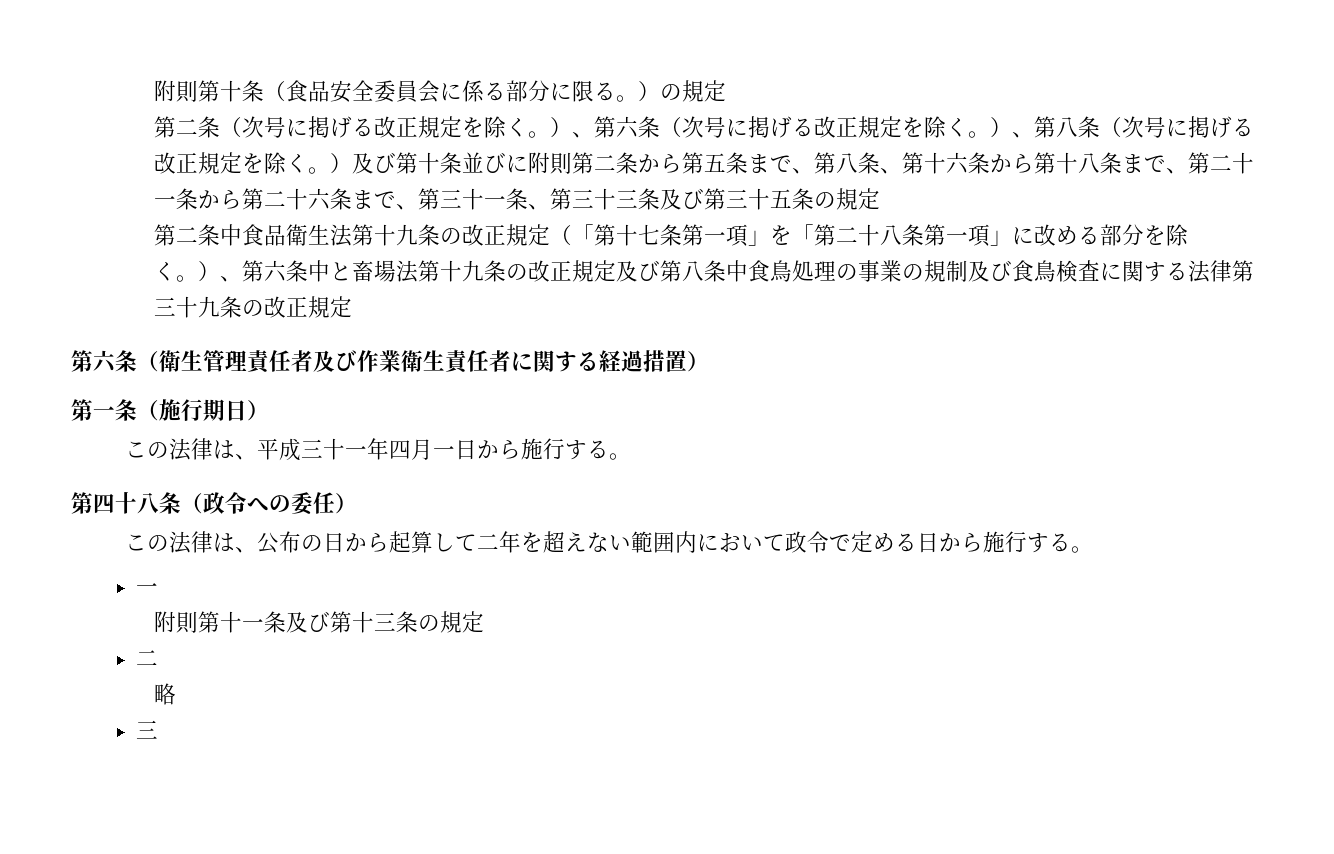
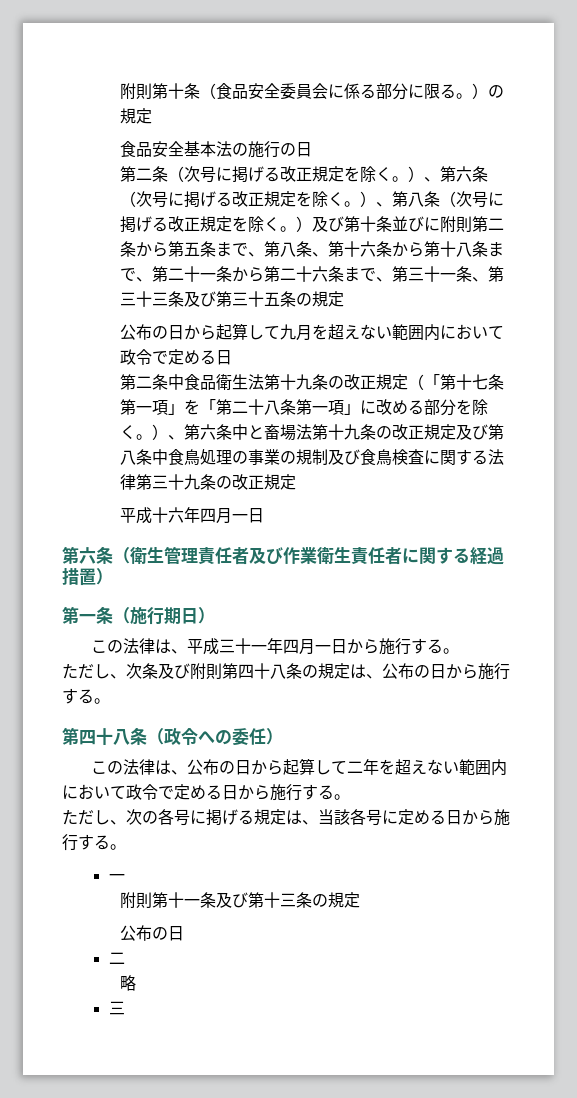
(727, 91) none -> [120,141,313,158] // 食品安全基本法の施行の日
(881, 199) none -> [120,323,505,341] [120,349,233,365] // 公布の日から起算して九月を超えない範囲内において政令で定める日
(353, 307) none -> [120,507,265,524] // 平成十六年四月一日
(632, 456) none -> [62,663,510,680] [62,688,110,704] // ただし、次条及び附則第四十八条の規定は、公布の日から施行する。
(1094, 549) none -> [62,809,510,826] [62,834,126,851] // ただし、次の各号に掲げる規定は、当該各号に定める日から施行する。
(485, 622) none -> [120,925,185,941] // 公布の日

